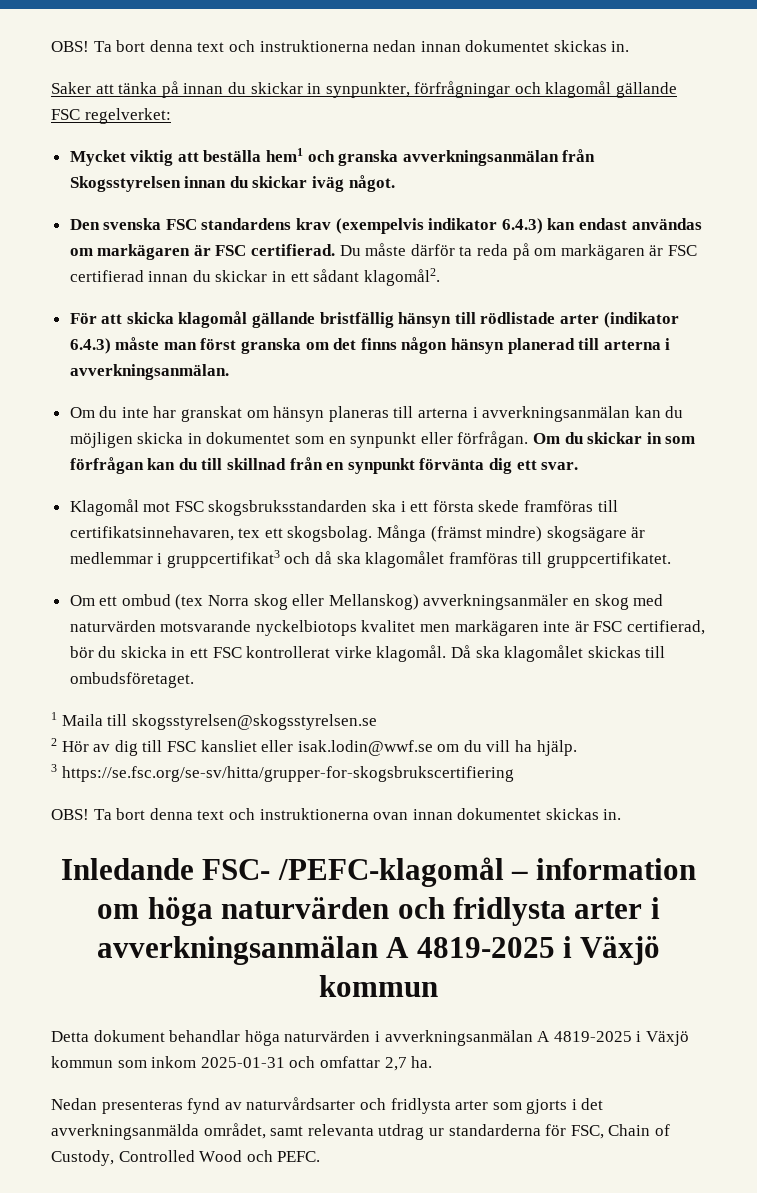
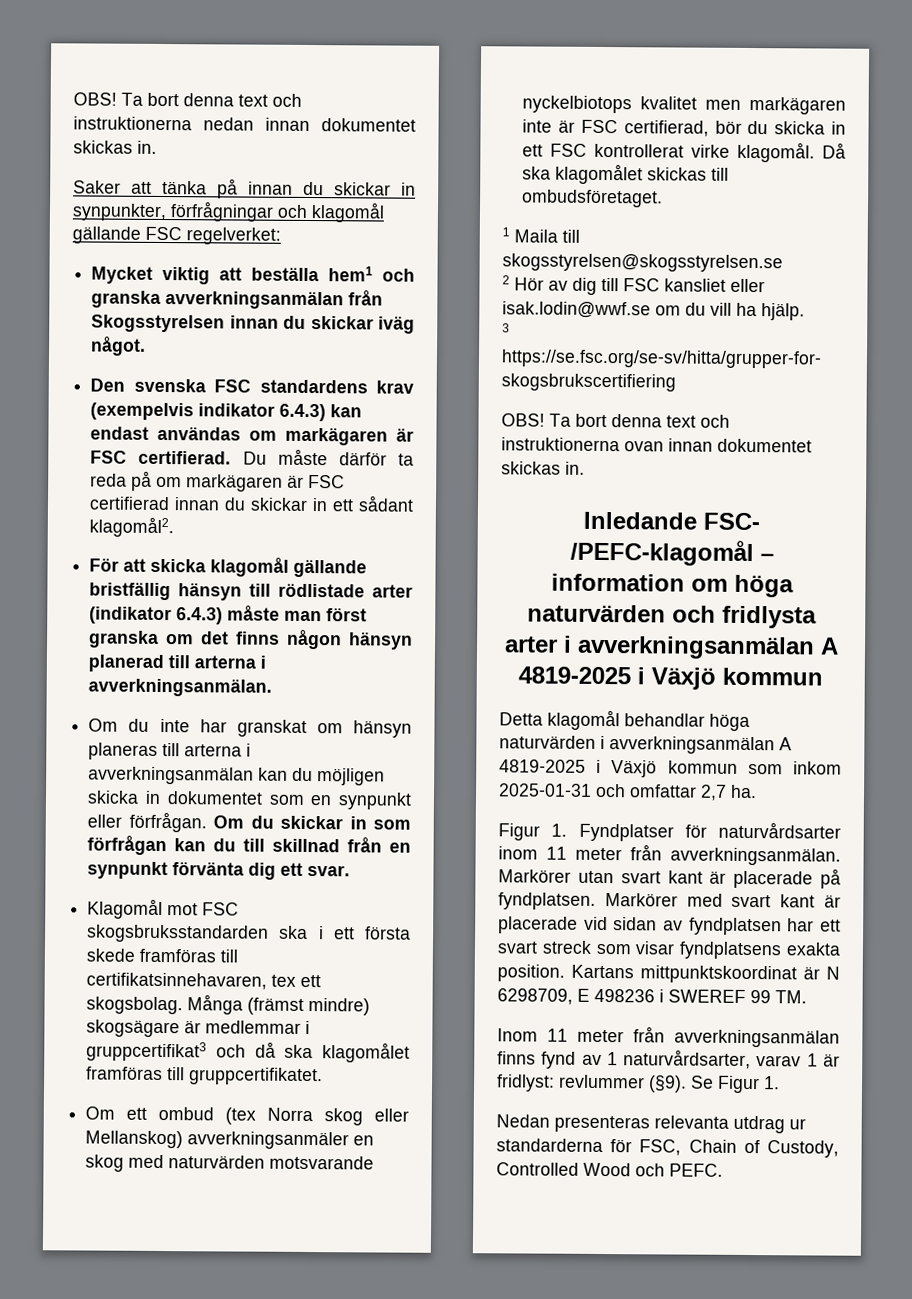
[93,1030,165,1042] dokument -> [547,709,620,731] klagomål
[51,1097,604,1114] [51,1123,304,1140] Nedan presenteras fynd av naturvårdsarter och fridlysta arter som gjorts i det avverkningsanmälda området, samt -> [498,821,841,842] [498,844,841,866] [498,868,841,889] [498,892,841,910] [498,916,841,936] [497,940,841,960] [497,964,840,984] [497,988,807,1005] [497,1026,840,1048] [497,1049,840,1070] [496,1074,780,1094] [496,1114,650,1133] Figur 1. Fyndplatser för naturvårdsarter inom 11 meter från avverkningsanmälan. Markörer utan svart kant är placerade på fyndplatsen. Markörer med svart kant är placerade vid sidan av fyndplatsen har ett svart streck som visar fyndplatsens exakta position. Kartans mittpunktskoordinat är N 6298709, E 498236 i SWEREF 99 TM. // Inom 11 meter från avverkningsanmälan finns fynd av 1 naturvårdsarter, varav 1 är fridlyst: revlummer (§9). Se Figur 1. // Nedan presenteras

